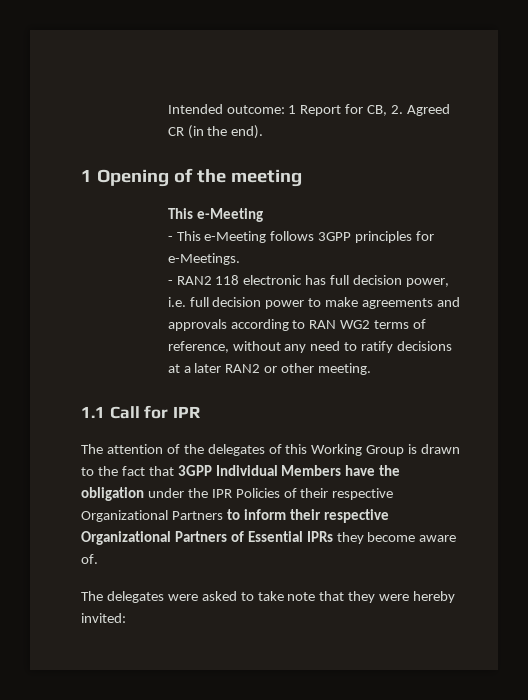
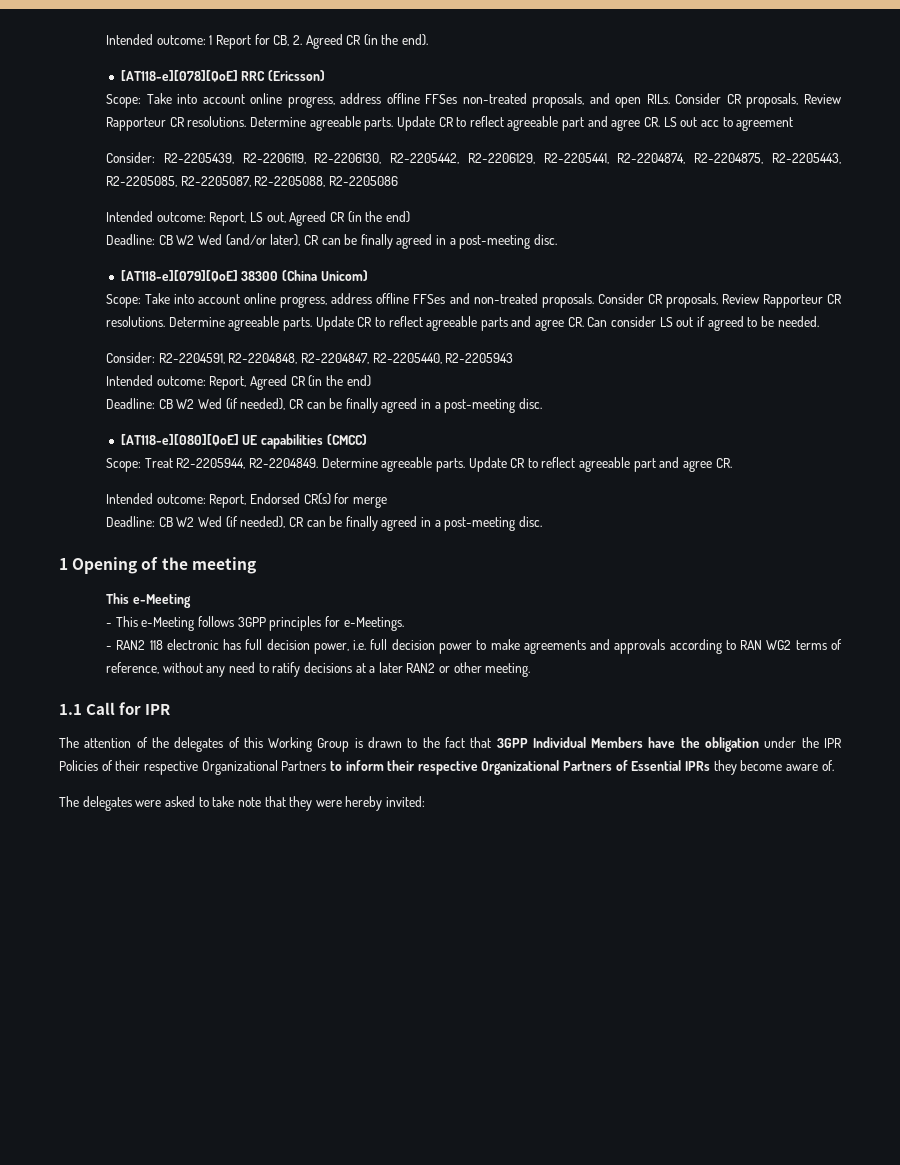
(264, 132) none -> [120,70,326,82] [105,93,842,108] [105,116,794,131] [105,152,842,164] [105,176,398,187] [105,211,410,226] [105,234,558,249] [120,270,368,282] [105,293,842,308] [105,316,819,331] [105,352,514,364] [105,375,371,390] [105,398,543,413] [120,434,367,449] [105,457,732,472] [105,493,387,508] [105,516,543,531] // [AT118-e][078][QoE] RRC (Ericsson) // Scope: Take into account online progress, address offline FFSes non-treated proposals, and open RILs. Consider CR proposals, Review Rapporteur CR resolutions. Determine agreeable parts. Update CR to reflect agreeable part and agree CR. LS out acc to agreement // Consider: R2-2205439, R2-2206119, R2-2206130, R2-2205442, R2-2206129, R2-2205441, R2-2204874, R2-2204875, R2-2205443, R2-2205085, R2-2205087, R2-2205088, R2-2205086 // Intended outcome: Report, LS out, Agreed CR (in the end) // Deadline: CB W2 Wed (and/or later), CR can be finally agreed in a post-meeting disc. // [AT118-e][079][QoE] 38300 (China Unicom) // Scope: Take into account online progress, address offline FFSes and non-treated proposals. Consider CR proposals, Review Rapporteur CR resolutions. Determine agreeable parts. Update CR to reflect agreeable parts and agree CR. Can consider LS out if agreed to be needed. // Consider: R2-2204591, R2-2204848, R2-2204847, R2-2205440, R2-2205943 // Intended outcome: Report, Agreed CR (in the end) // Deadline: CB W2 Wed (if needed), CR can be finally agreed in a post-meeting disc. // [AT118-e][080][QoE] UE capabilities (CMCC) // Scope: Treat R2-2205944, R2-2204849. Determine agreeable parts. Update CR to reflect agreeable part and agree CR. // Intended outcome: Report, Endorsed CR(s) for merge // Deadline: CB W2 Wed (if needed), CR can be finally agreed in a post-meeting disc.

